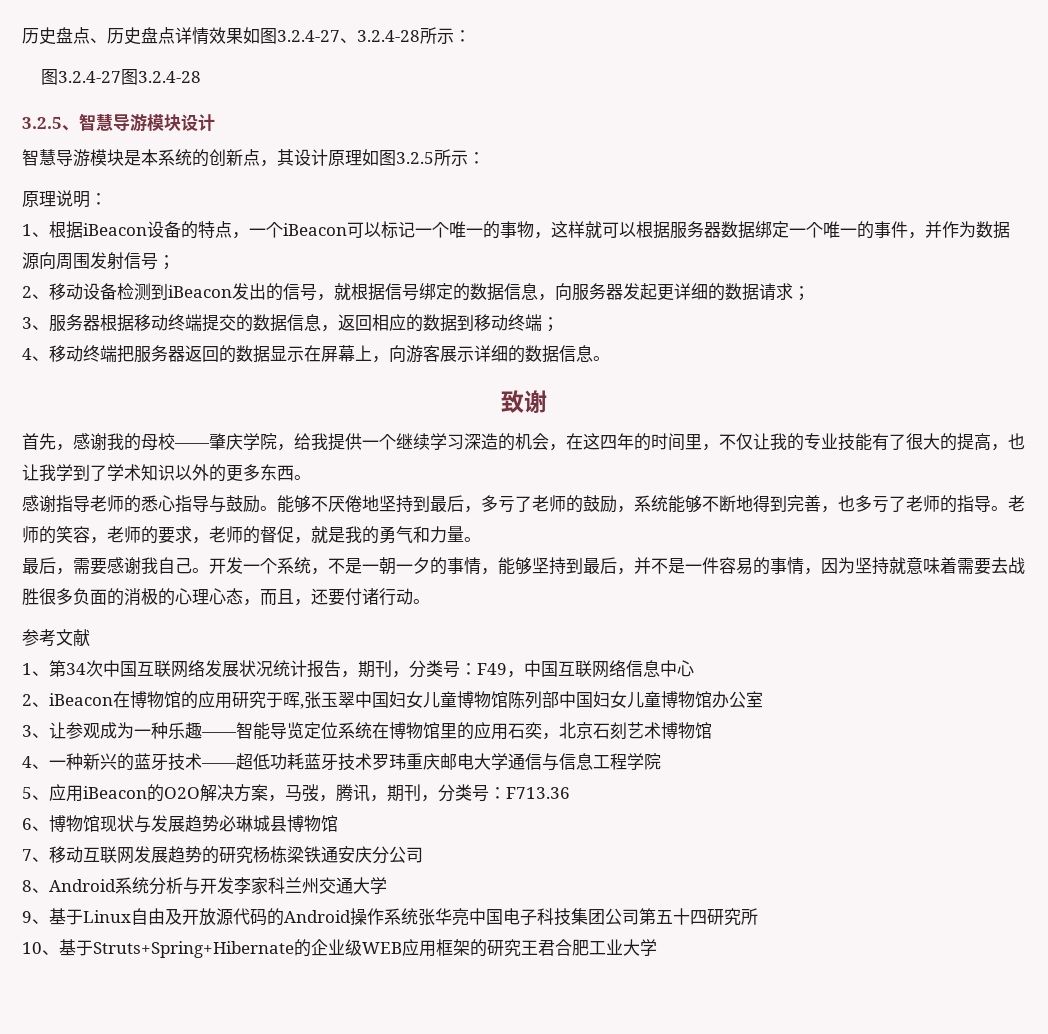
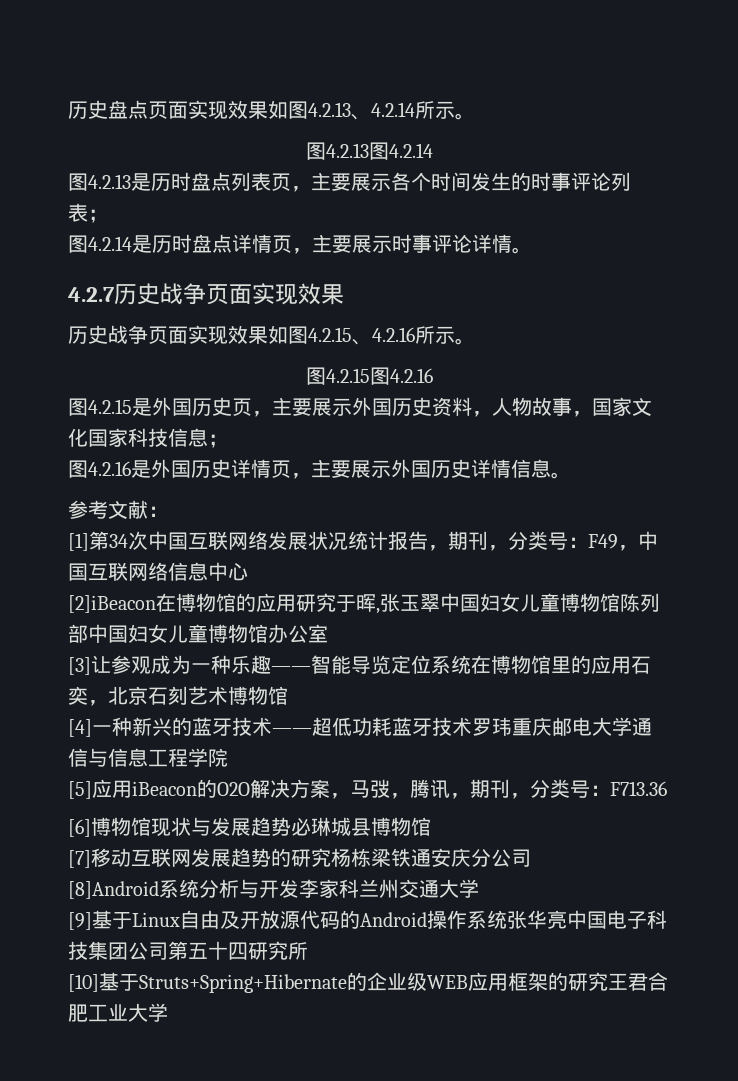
[22,27,471,45] [41,69,202,85] [22,113,215,131] [22,149,485,167] [22,190,107,208] [22,221,1010,239] [22,252,175,270] [22,283,810,301] [22,314,559,332] [22,345,610,363] [501,390,547,413] [22,433,1025,451] [22,464,311,482] [22,495,1025,513] [22,526,481,544] [22,557,1025,575] [22,588,413,606] 历史盘点、历史盘点详情效果如图3.2.4-27、3.2.4-28所示： // 图3.2.4-27图3.2.4-28 // 3.2.5、智慧导游模块设计 // 智慧导游模块是本系统的创新点，其设计原理如图3.2.5所示： // 原理说明： // 1、根据iBeacon设备的特点，一个iBeacon可以标记一个唯一的事物，这样就可以根据服务器数据绑定一个唯一的事件，并作为数据源向周围发射信号； // 2、移动设备检测到iBeacon发出的信号，就根据信号绑定的数据信息，向服务器发起更详细的数据请求； // 3、服务器根据移动终端提交的数据信息，返回相应的数据到移动终端； // 4、移动终端把服务器返回的数据显示在屏幕上，向游客展示详细的数据信息。 // 致谢 // 首先，感谢我的母校——肇庆学院，给我提供一个继续学习深造的机会，在这四年的时间里，不仅让我的专业技能有了很大的提高，也让我学到了学术知识以外的更多东西。 // 感谢指导老师的悉心指导与鼓励。能够不厌倦地坚持到最后，多亏了老师的鼓励，系统能够不断地得到完善，也多亏了老师的指导。老师的笑容，老师的要求，老师的督促，就是我的勇气和力量。 // 最后，需要感谢我自己。开发一个系统，不是一朝一夕的事情，能够坚持到最后，并不是一件容易的事情，因为坚持就意味着需要去战胜很多负面的消极的心理心态，而且，还要付诸行动 -> [68,100,475,120] [305,142,433,160] [68,172,631,192] [68,203,108,223] [68,234,532,254] [68,283,344,305] [68,325,475,345] [305,367,433,385] [68,397,652,417] [68,428,228,448] [68,459,551,479] 历史盘点页面实现效果如图4.2.13、4.2.14所示。 // 图4.2.13图4.2.14 // 图4.2.13是历时盘点列表页，主要展示各个时间发生的时事评论列表； // 图4.2.14是历时盘点详情页，主要展示时事评论详情。 // 4.2.7历史战争页面实现效果 // 历史战争页面实现效果如图4.2.15、4.2.16所示。 // 图4.2.15图4.2.16 // 图4.2.15是外国历史页，主要展示外国历史资料，人物故事，国家文化国家科技信息； // 图4.2.16是外国历史详情页，主要展示外国历史详情信息
[22,663,49,676] // 1、 -> [148,506,168,517] [68,533,89,551] ： // [1]
[22,693,113,707] 2、iBeacon -> [68,595,156,613] [2]iBeacon
[22,725,49,738] 3、 -> [68,657,91,675] [3]
[22,756,49,769] 4、 -> [68,719,92,737] [4]
[22,787,49,800] 5、 -> [68,781,92,799] [5]
[22,818,49,831] 6、 -> [68,819,91,837] [6]
[22,849,49,862] 7、 -> [68,850,91,868] [7]
[22,879,116,893] 8、Android -> [68,881,159,899] [8]Android
[22,911,49,924] 9、 -> [68,912,92,930] [9]
[22,942,59,955] 10、 -> [68,974,99,992] [10]

